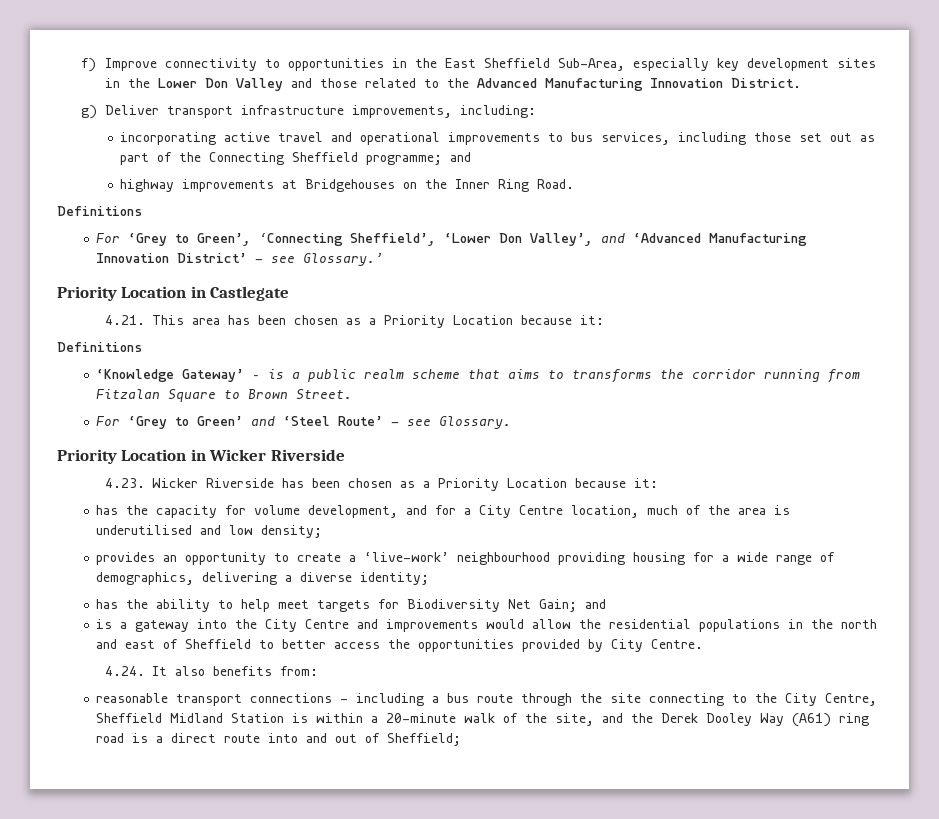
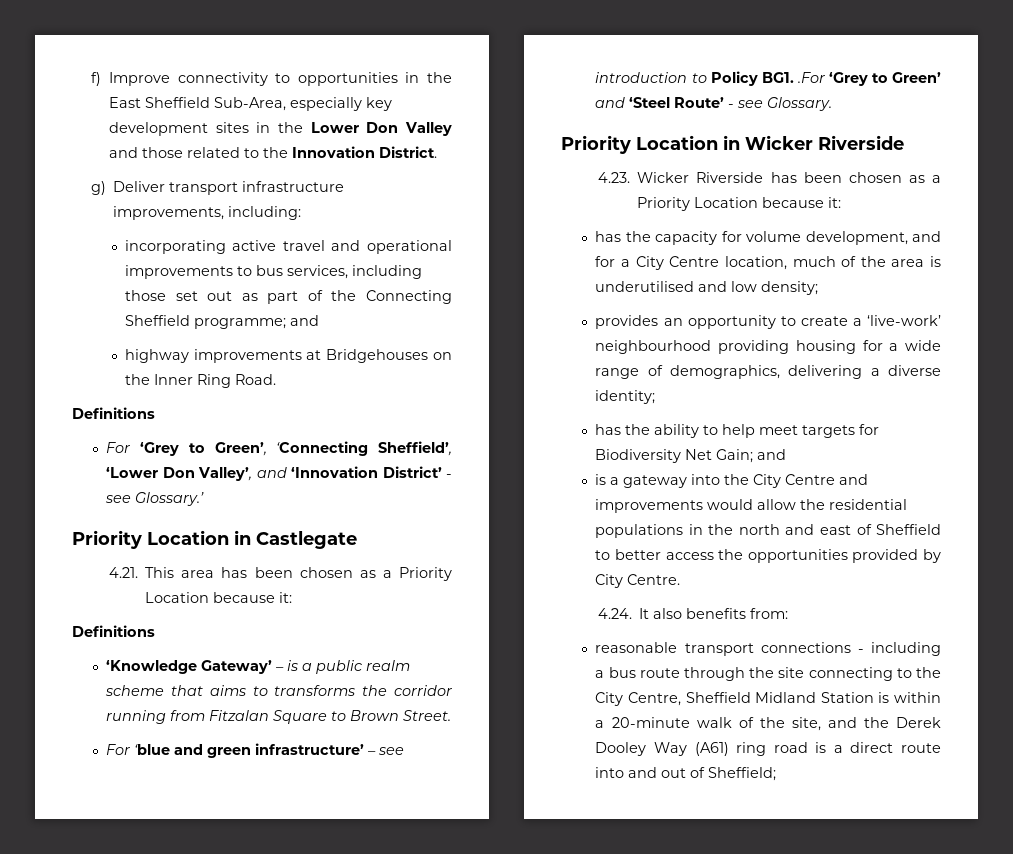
[477,78,644,91] Advanced Manufacturing -> (289, 152) none
[633,233,808,246] [96,253,170,263] ‘Advanced Manufacturing Innovation -> [291,466,379,478] ‘Innovation
(121, 421) none -> [134,743,405,758] [595,71,826,86] ‘blue and green infrastructure’ – see introduction to Policy BG1. .For

